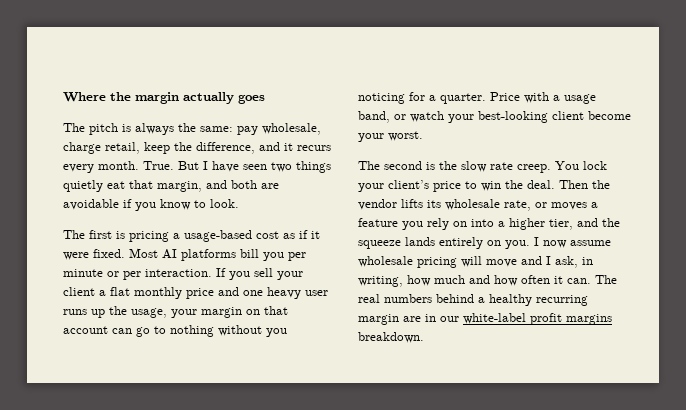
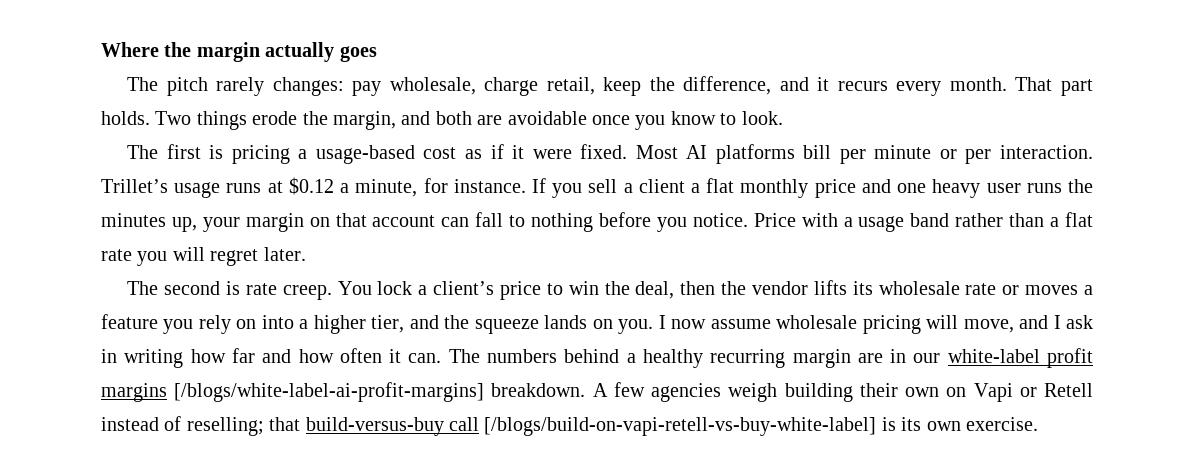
[122,123,233,135] is always the same: -> [216,77,344,96] rarely changes:
[143,161,331,173] [63,180,153,192] True. But I have seen two things quietly eat that -> [1015,77,1094,96] [101,111,328,130] That part holds. Two things erode the
[123,199,132,208] if -> [591,115,630,125] once
[263,252,284,261] you -> (832, 152) none
(212, 273) none -> [101,177,526,198] Trillet’s usage runs at $0.12 a minute, for instance.
[277,271,303,280] your -> [623,183,633,193] a
[91,306,167,318] up the usage, -> [1068,179,1094,193] [101,213,197,232] the minutes up,
[136,327,150,337] go -> [475,212,504,227] fall
[218,325,287,337] [358,92,596,104] [358,111,631,123] [358,131,423,142] without you noticing for a quarter. Price with a usage band, or watch your best-looking client become your worst. -> [599,212,1093,232] [101,247,306,266] before you notice. Price with a usage band rather than a flat rate you will regret later.
[439,161,487,172] the slow -> (240, 288) none
[358,183,384,192] your -> [418,285,428,295] a
[527,180,588,189] deal. Then -> [635,281,716,299] deal, then
[504,200,531,211] rate, -> [965,283,997,295] rate
[439,237,483,249] entirely -> (588, 322) none
[486,259,517,267] move -> [963,319,1014,333] move,
[555,256,593,268] [358,275,465,287] ask, in writing, how much -> [1066,315,1093,329] [101,348,255,368] ask in writing how far
[358,294,380,303] real -> (480, 356) none
[358,332,424,343] breakdown. -> [174,382,1094,402] [101,416,1038,436] [/blogs/white-label-ai-profit-margins] breakdown. A few agencies weigh building their own on Vapi or Retell instead of reselling; that build-versus-buy call [/blogs/build-on-vapi-retell-vs-buy-white-label] is its own exercise.

